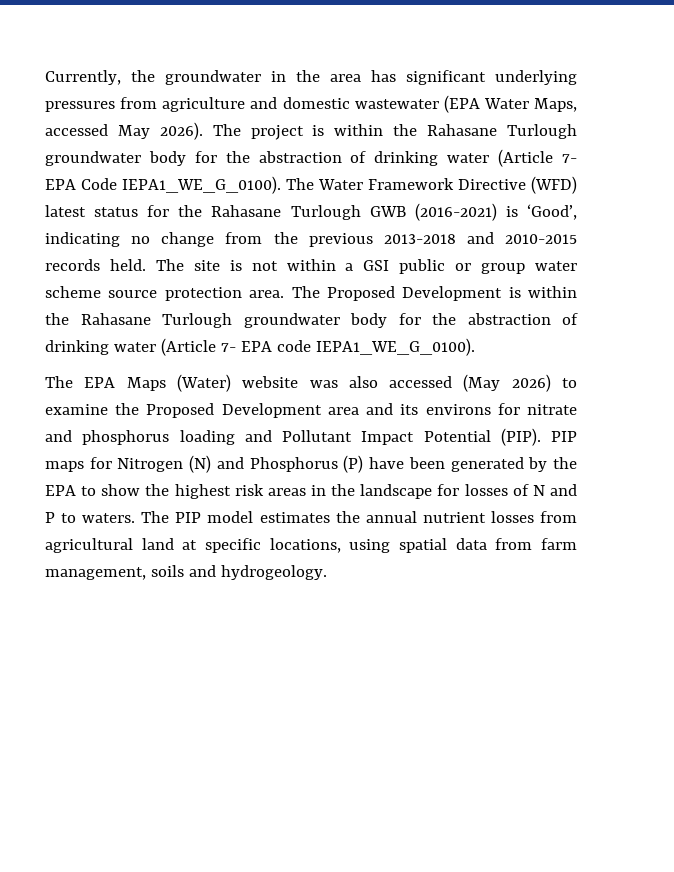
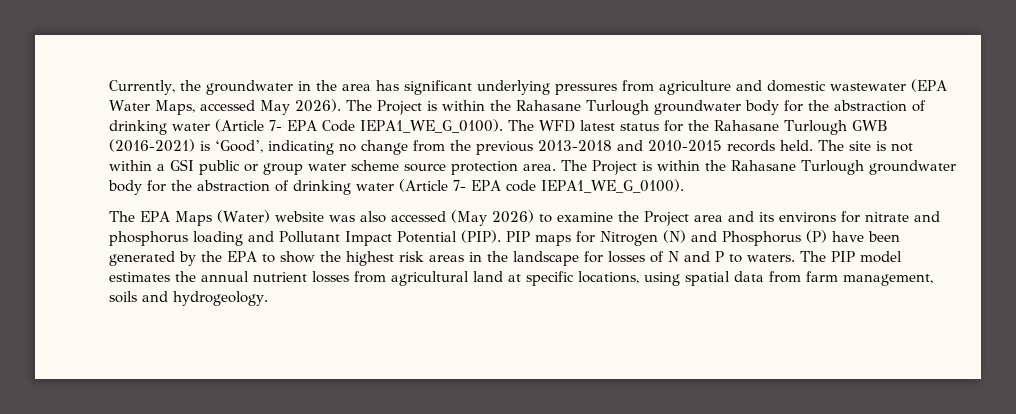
[250,125,304,140] project -> [376,100,422,115] Project
[318,176,577,194] Water Framework Directive (WFD) -> [538,120,575,132] WFD
[326,286,503,301] Proposed Development -> [592,160,637,175] Project
[146,403,322,418] Proposed Development -> [643,211,689,226] Project

